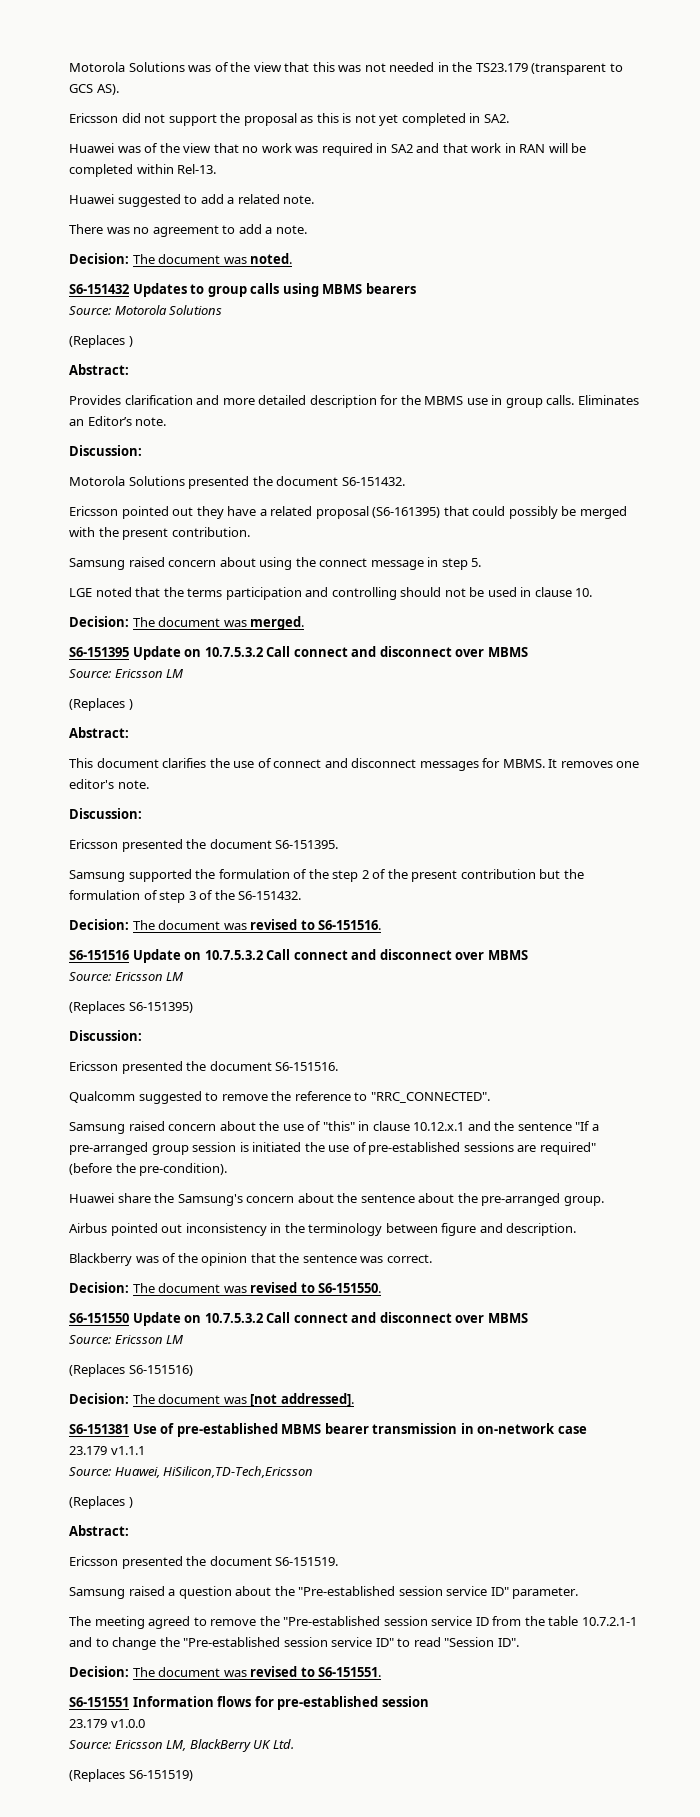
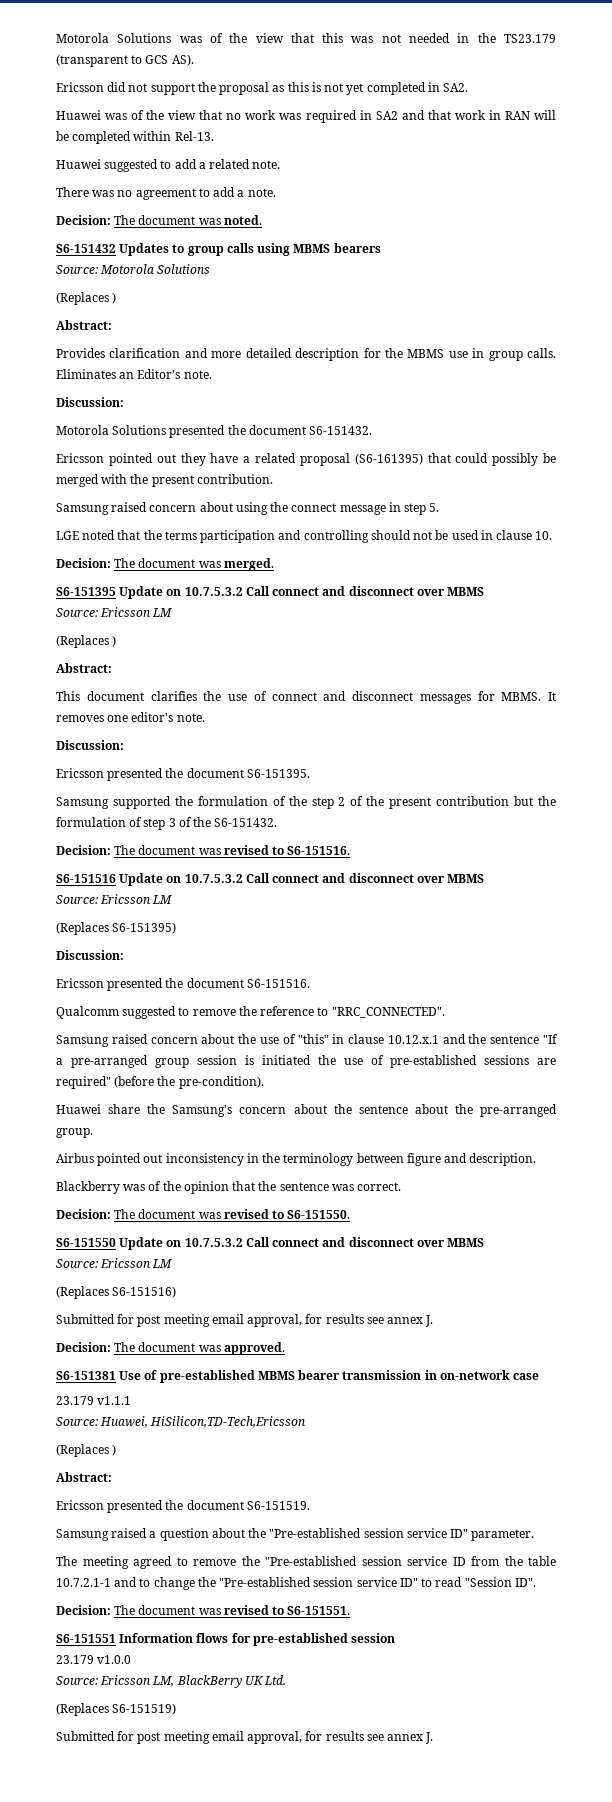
[69,1393,354,1407] // Decision: The document was [not addressed]. -> [56,1314,434,1327] [56,1342,285,1355] // Submitted for post meeting email approval, for results see annex J. // Decision: The document was approved.
(193, 1775) none -> [56,1731,434,1744] // Submitted for post meeting email approval, for results see annex J.

